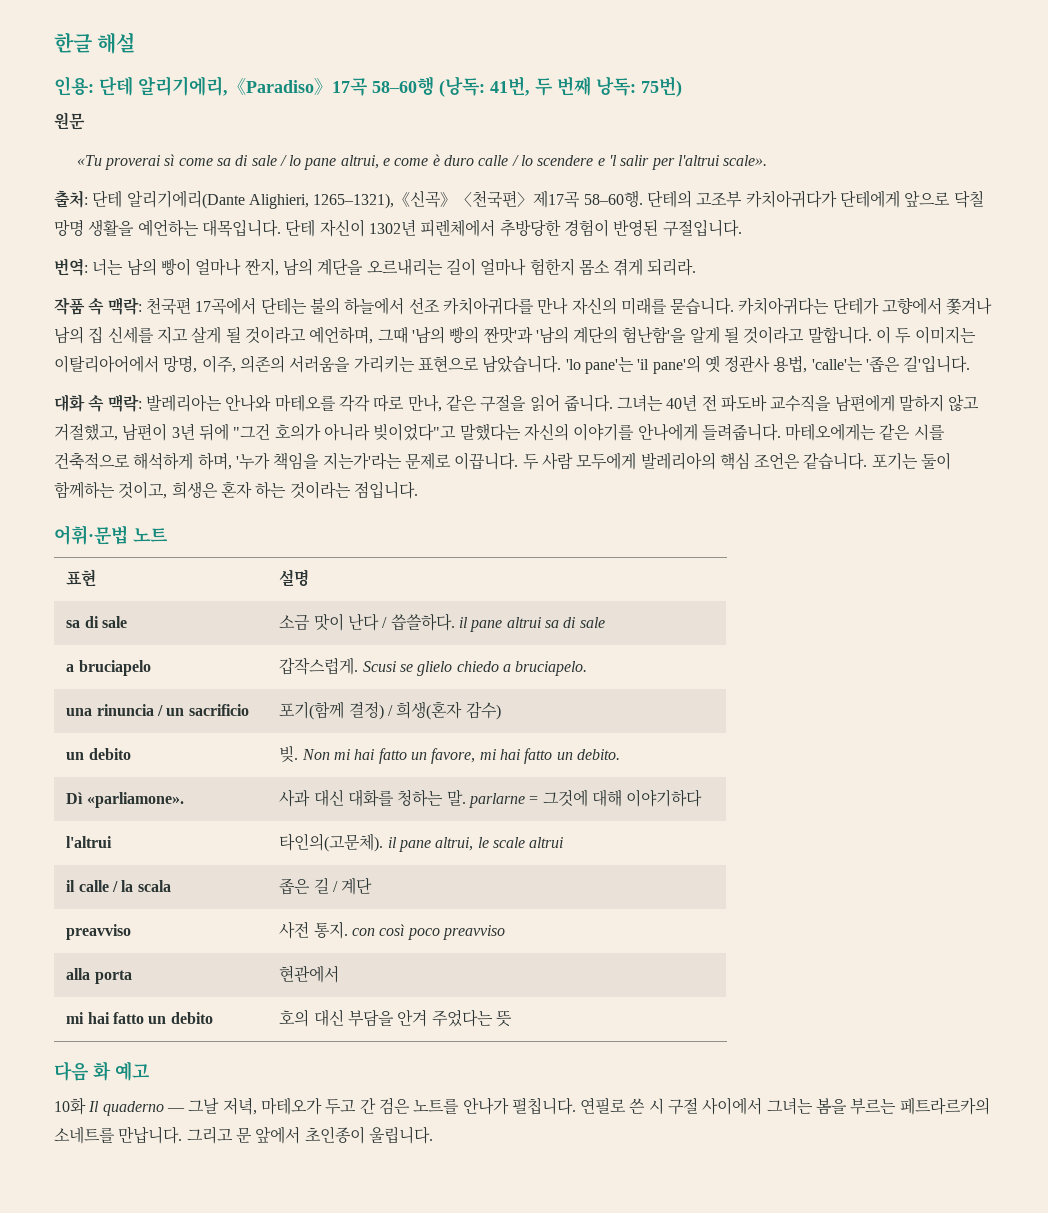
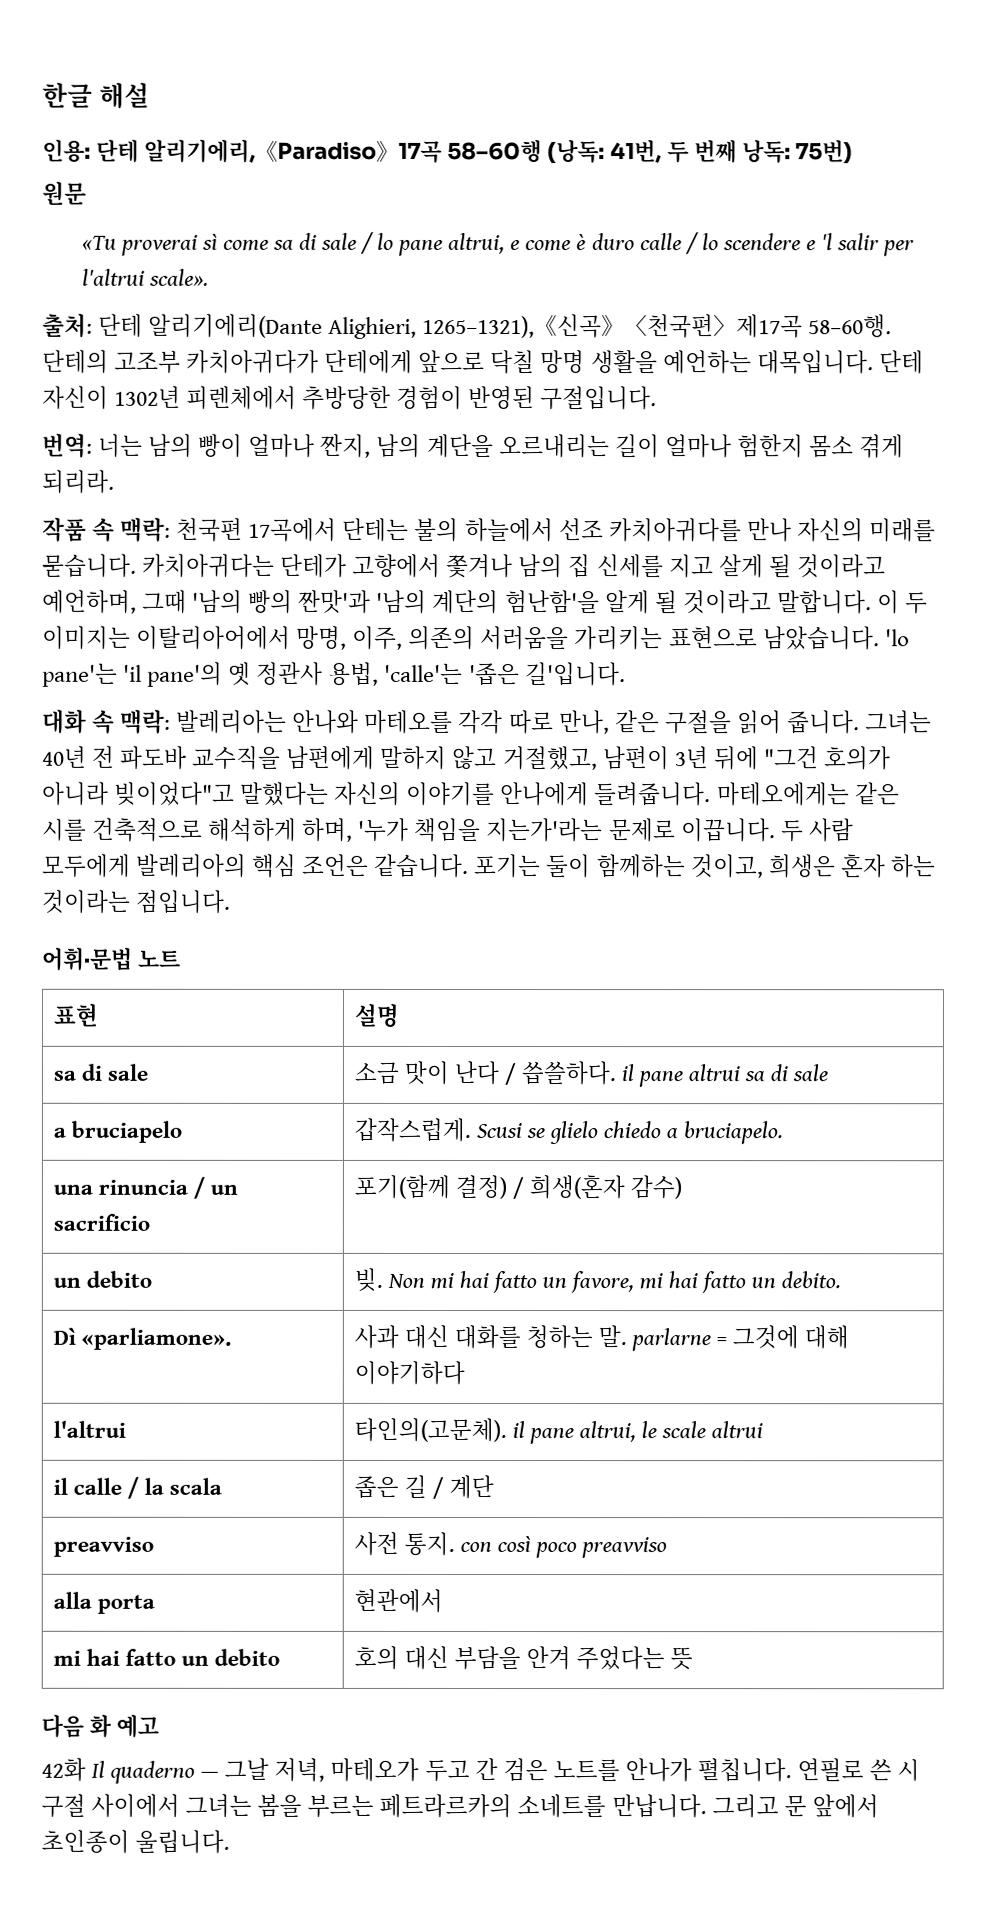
[54,1097,86,1115] 10화 -> [41,1757,86,1782] 42화

